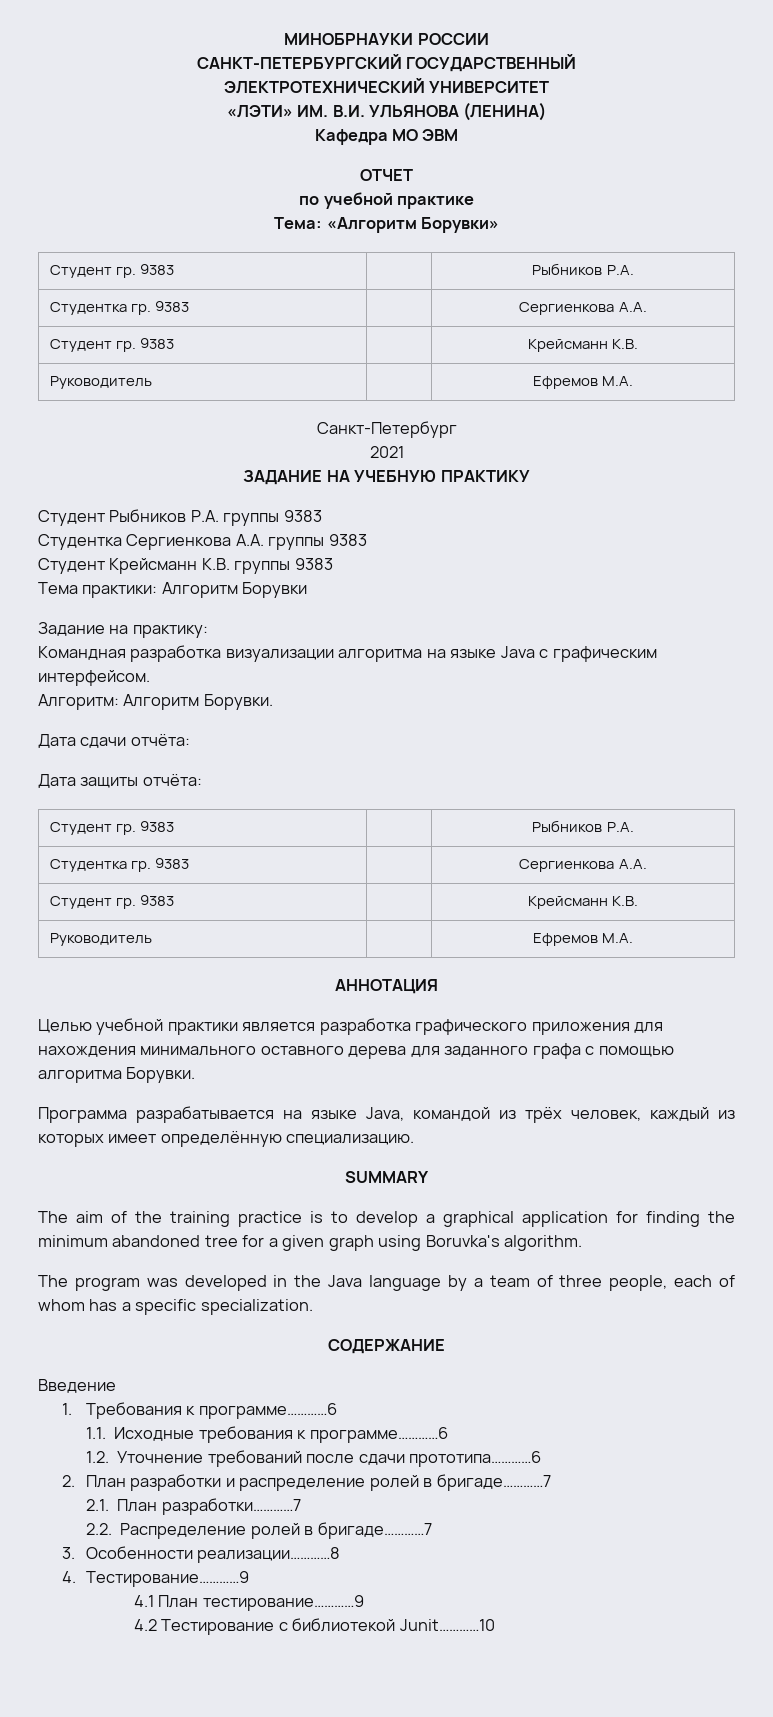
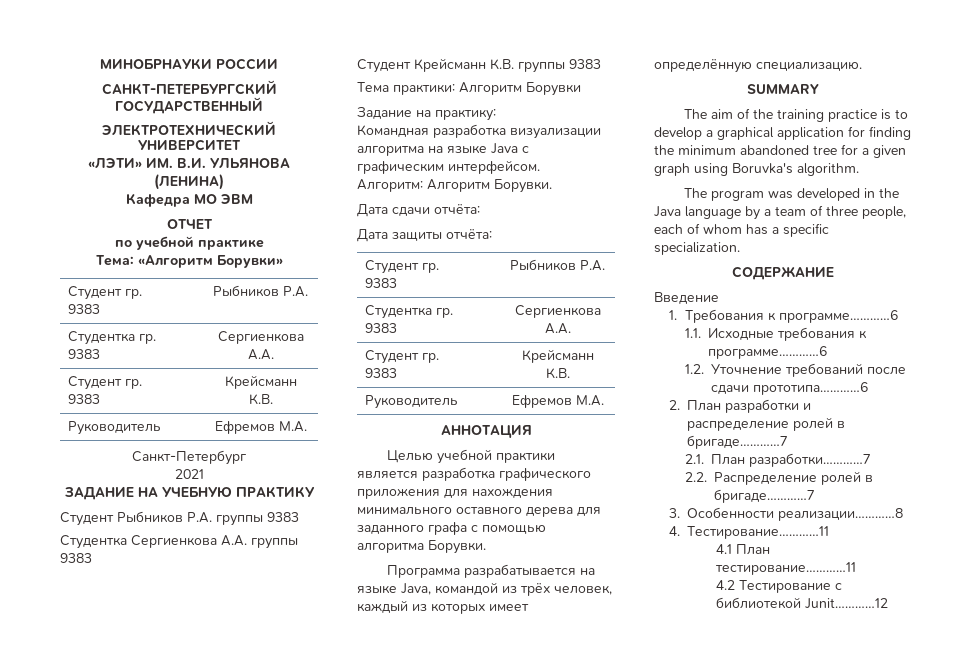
[85,1571,249,1587] Тестирование…………9 -> [687,526,830,539] Тестирование…………11
[202,1595,364,1611] тестирование…………9 -> [714,562,856,575] тестирование…………11
[399,1619,495,1631] Junit…………10 -> [804,598,888,609] Junit…………12

